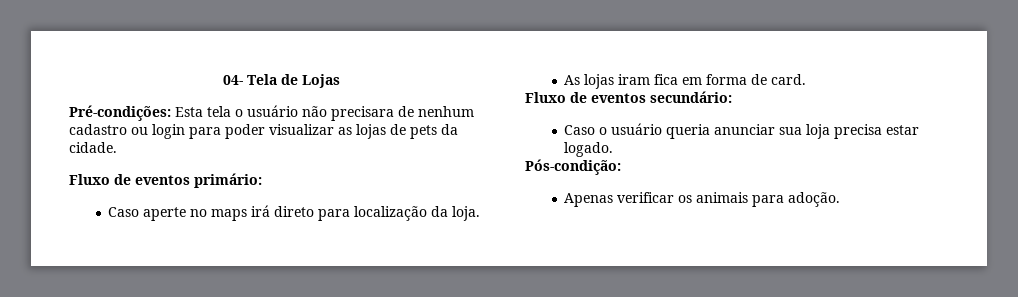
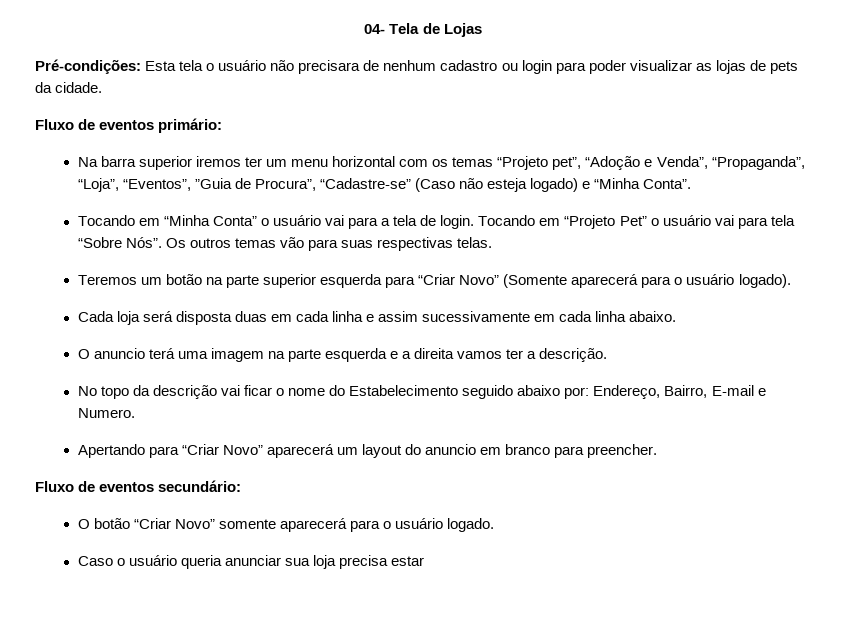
[108,205,481,221] [564,74,807,89] [525,91,732,103] Caso aperte no maps irá direto para localização da loja. // As lojas iram fica em forma de card. // Fluxo de eventos secundário: -> [77,156,805,170] [77,178,692,192] [77,215,795,229] [77,237,493,251] [77,274,791,288] [77,311,677,325] [77,348,608,362] [77,385,766,399] [77,408,135,418] [77,444,658,458] [35,480,242,492] [77,518,495,532] Na barra superior iremos ter um menu horizontal com os temas “Projeto pet”, “Adoção e Venda”, “Propaganda”, “Loja”, “Eventos”, ”Guia de Procura”, “Cadastre-se” (Caso não esteja logado) e “Minha Conta”. // Tocando em “Minha Conta” o usuário vai para a tela de login. Tocando em “Projeto Pet” o usuário vai para tela “Sobre Nós”. Os outros temas vão para suas respectivas telas. // Teremos um botão na parte superior esquerda para “Criar Novo” (Somente aparecerá para o usuário logado). // Cada loja será disposta duas em cada linha e assim sucessivamente em cada linha abaixo. // O anuncio terá uma imagem na parte esquerda e a direita vamos ter a descrição. // No topo da descrição vai ficar o nome do Estabelecimento seguido abaixo por: Endereço, Bairro, E-mail e Numero. // Apertando para “Criar Novo” aparecerá um layout do anuncio em branco para preencher. // Fluxo de eventos secundário: // O botão “Criar Novo” somente aparecerá para o usuário logado.
[564,142,614,157] [525,159,621,175] [564,192,841,207] logado. // Pós-condição: // Apenas verificar os animais para adoção. -> (425, 561) none

